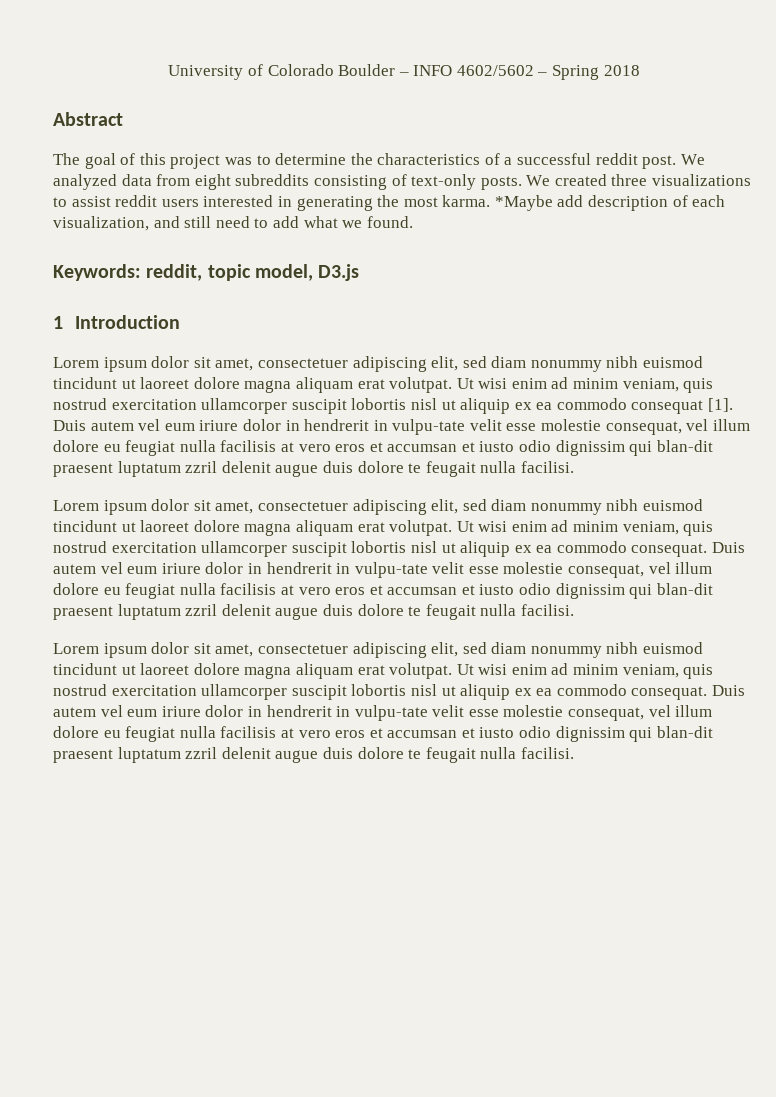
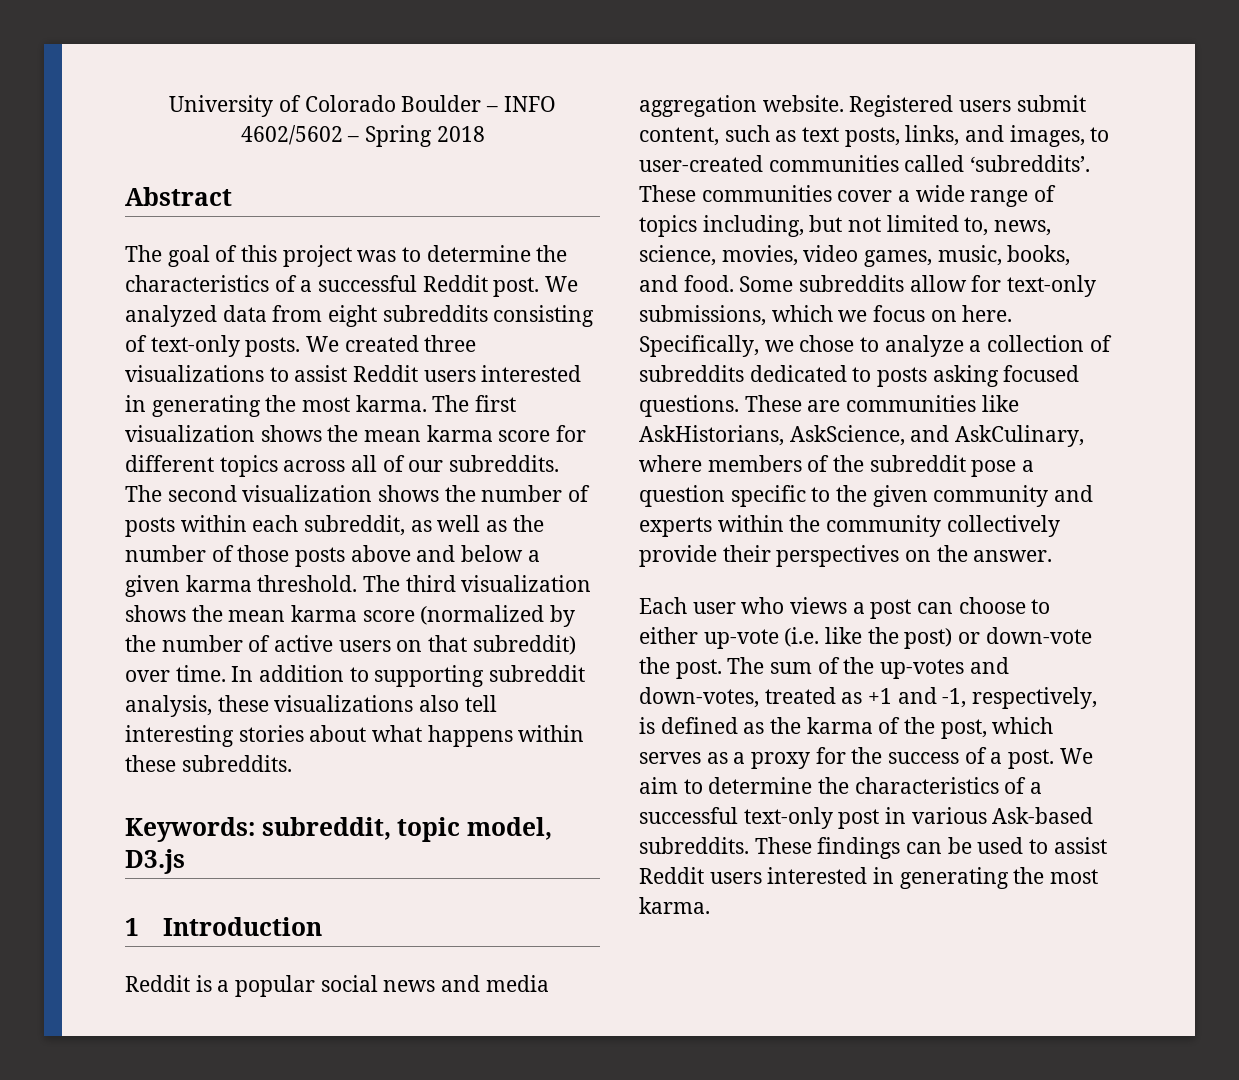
[595,153,638,165] reddit -> [422,275,488,292] Reddit
[115,195,726,211] [53,216,413,231] reddit users interested in generating the most karma. *Maybe add description of each visualization, and still need to add what we found. -> [353,365,582,382] [125,395,517,417] [125,425,587,442] [125,455,560,477] [125,485,591,502] [125,515,544,537] [125,545,540,567] [125,575,592,597] [125,605,576,627] [125,635,576,655] [125,665,586,687] [125,695,497,717] [125,725,585,747] [125,755,292,772] Reddit users interested in generating the most karma. The first visualization shows the mean karma score for different topics across all of our subreddits. The second visualization shows the number of posts within each subreddit, as well as the number of those posts above and below a given karma threshold. The third visualization shows the mean karma score (normalized by the number of active users on that subreddit) over time. In addition to supporting subreddit analysis, these visualizations also tell interesting stories about what happens within these subreddits.
[146,264,203,281] reddit, -> [261,817,391,840] subreddit,
[53,356,704,372] [53,377,714,393] [53,398,734,414] [53,419,750,435] [53,440,713,456] [53,461,574,477] [53,499,704,515] [53,520,714,536] [53,541,746,557] [53,562,713,578] [53,583,713,599] [53,604,574,620] [53,642,704,658] [53,663,714,679] [53,684,746,700] [53,705,713,721] [53,726,713,742] [53,747,574,763] Lorem ipsum dolor sit amet, consectetuer adipiscing elit, sed diam nonummy nibh euismod tincidunt ut laoreet dolore magna aliquam erat volutpat. Ut wisi enim ad minim veniam, quis nostrud exercitation ullamcorper suscipit lobortis nisl ut aliquip ex ea commodo consequat [1]. Duis autem vel eum iriure dolor in hendrerit in vulpu-tate velit esse molestie consequat, vel illum dolore eu feugiat nulla facilisis at vero eros et accumsan et iusto odio dignissim qui blan-dit praesent luptatum zzril delenit augue duis dolore te feugait nulla facilisi. // Lorem ipsum dolor sit amet, consectetuer adipiscing elit, sed diam nonummy nibh euismod tincidunt ut laoreet dolore magna aliquam erat volutpat. Ut wisi enim ad minim veniam, quis nostrud exercitation ullamcorper suscipit lobortis nisl ut aliquip ex ea commodo consequat. Duis autem vel eum iriure dolor in hendrerit in vulpu-tate velit esse molestie consequat, vel illum dolore eu feugiat nulla facilisis at vero eros et accumsan et iusto odio dignissim qui blan-dit praesent luptatum zzril delenit augue duis dolore te feugait nulla facilisi. // Lorem ipsum dolor sit amet, consectetuer adipiscing elit, sed diam nonummy nibh euismod tincidunt ut laoreet dolore magna aliquam erat volutpat. Ut wisi enim ad minim veniam, quis nostrud exercitation ullamcorper suscipit lobortis nisl ut aliquip ex ea commodo consequat. Duis autem vel eum iriure dolor in hendrerit in vulpu-tate velit esse molestie consequat, vel illum dolore eu feugiat nulla facilisis at vero eros et accumsan et iusto odio dignissim qui blan-dit praesent luptatum zzril delenit augue duis dolore te feugait nulla facilisi. -> [125,975,549,997] [639,95,1086,117] [639,125,1110,147] [639,155,1091,172] [639,185,1057,207] [639,215,1052,237] [639,245,1071,267] [639,275,1097,297] [639,305,1013,326] [639,335,1112,357] [639,365,1080,387] [639,395,1019,417] [639,425,1085,447] [639,455,1035,477] [639,485,1094,507] [639,515,1060,537] [639,545,1053,567] [639,597,1051,619] [639,627,1092,649] [639,657,1009,679] [639,687,1098,709] [639,717,1054,739] [639,747,1093,769] [639,777,1043,794] [639,807,1094,829] [639,837,1107,859] [639,867,1099,889] [639,897,710,914] Reddit is a popular social news and media aggregation website. Registered users submit content, such as text posts, links, and images, to user-created communities called ‘subreddits’. These communities cover a wide range of topics including, but not limited to, news, science, movies, video games, music, books, and food. Some subreddits allow for text-only submissions, which we focus on here. Specifically, we chose to analyze a collection of subreddits dedicated to posts asking focused questions. These are communities like AskHistorians, AskScience, and AskCulinary, where members of the subreddit pose a question specific to the given community and experts within the community collectively provide their perspectives on the answer. // Each user who views a post can choose to either up-vote (i.e. like the post) or down-vote the post. The sum of the up-votes and down-votes, treated as +1 and -1, respectively, is defined as the karma of the post, which serves as a proxy for the success of a post. We aim to determine the characteristics of a successful text-only post in various Ask-based subreddits. These findings can be used to assist Reddit users interested in generating the most karma.

